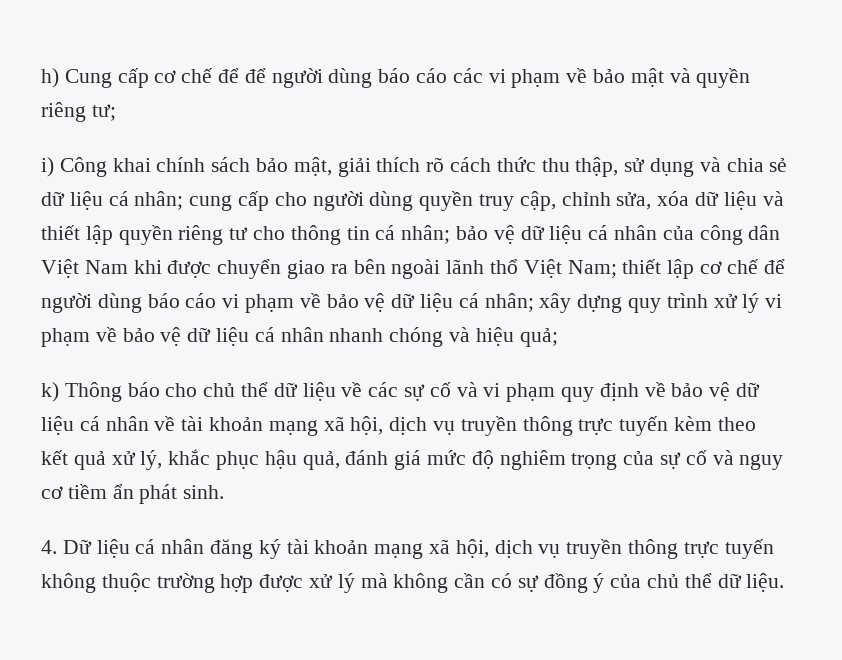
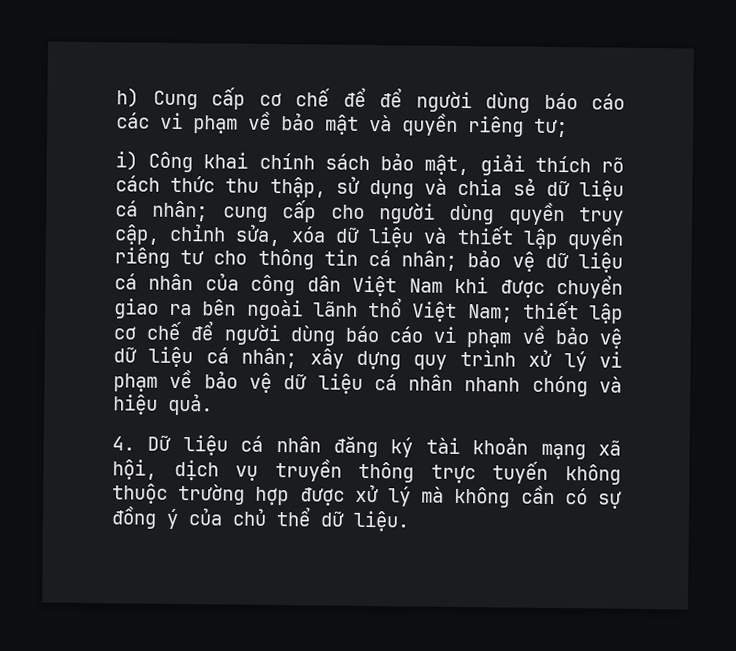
[519,328,558,347] [41,382,761,402] [41,416,756,436] [41,449,784,470] [41,484,225,504] quả; // k) Thông báo cho chủ thể dữ liệu về các sự cố và vi phạm quy định về bảo vệ dữ liệu cá nhân về tài khoản mạng xã hội, dịch vụ truyền thông trực tuyến kèm theo kết quả xử lý, khắc phục hậu quả, đánh giá mức độ nghiêm trọng của sự cố và nguy cơ tiềm ẩn phát sinh. -> [168,393,213,416] quả.

